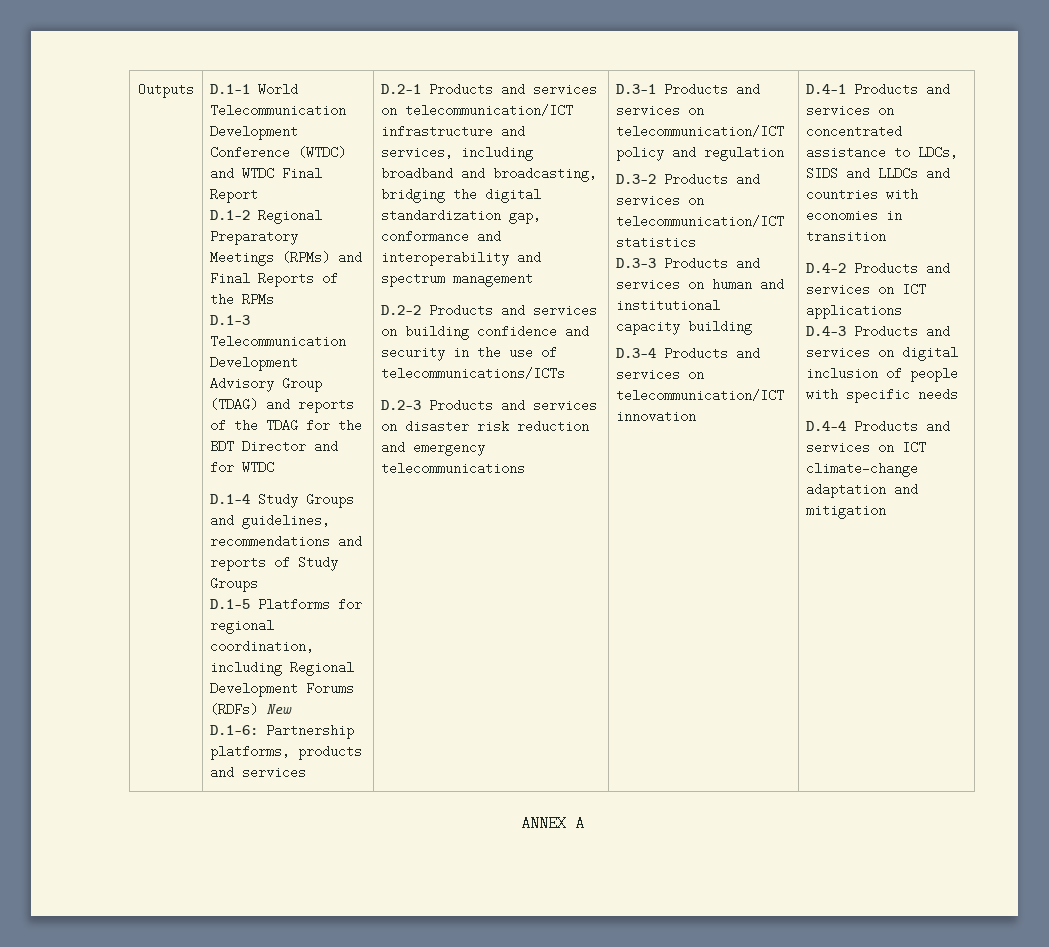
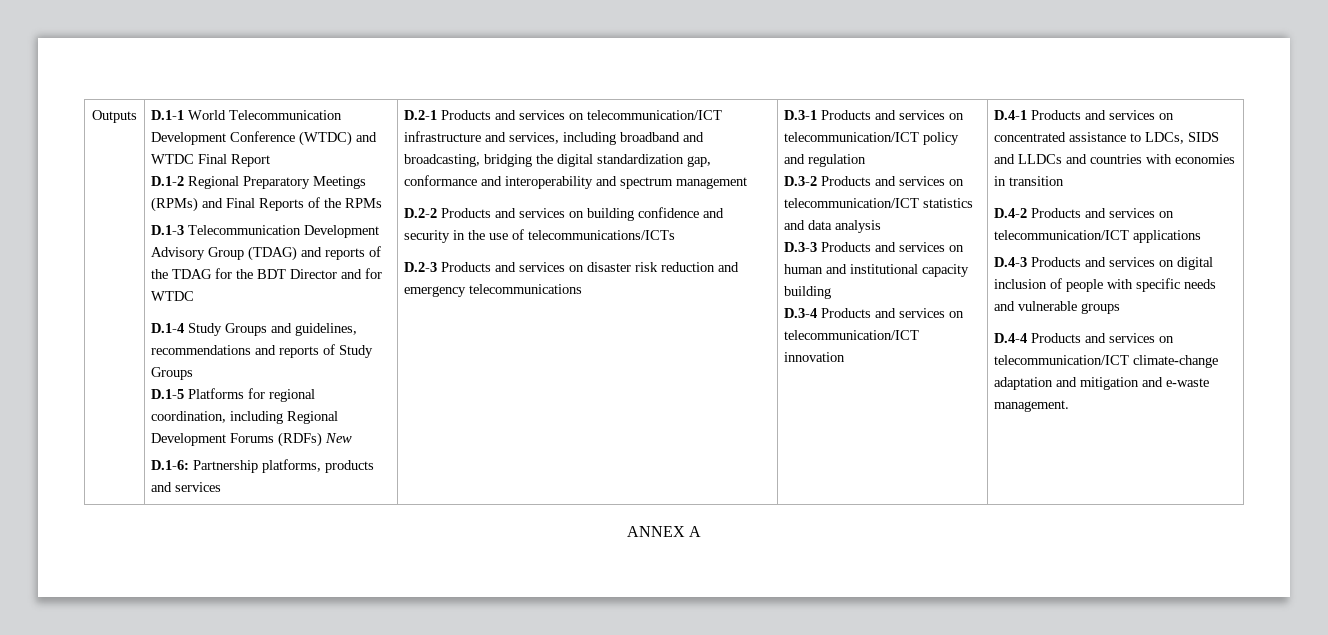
(697, 242) none -> [784,220,882,233] and data analysis
[902,283,927,296] ICT -> [994,230,1130,240] telecommunication/ICT
(959, 394) none -> [994,301,1121,314] and vulnerable groups
[902,441,927,454] ICT -> [994,355,1130,365] telecommunication/ICT
(887, 511) none -> [1142,377,1210,387] [994,400,1070,412] and e-waste management.

